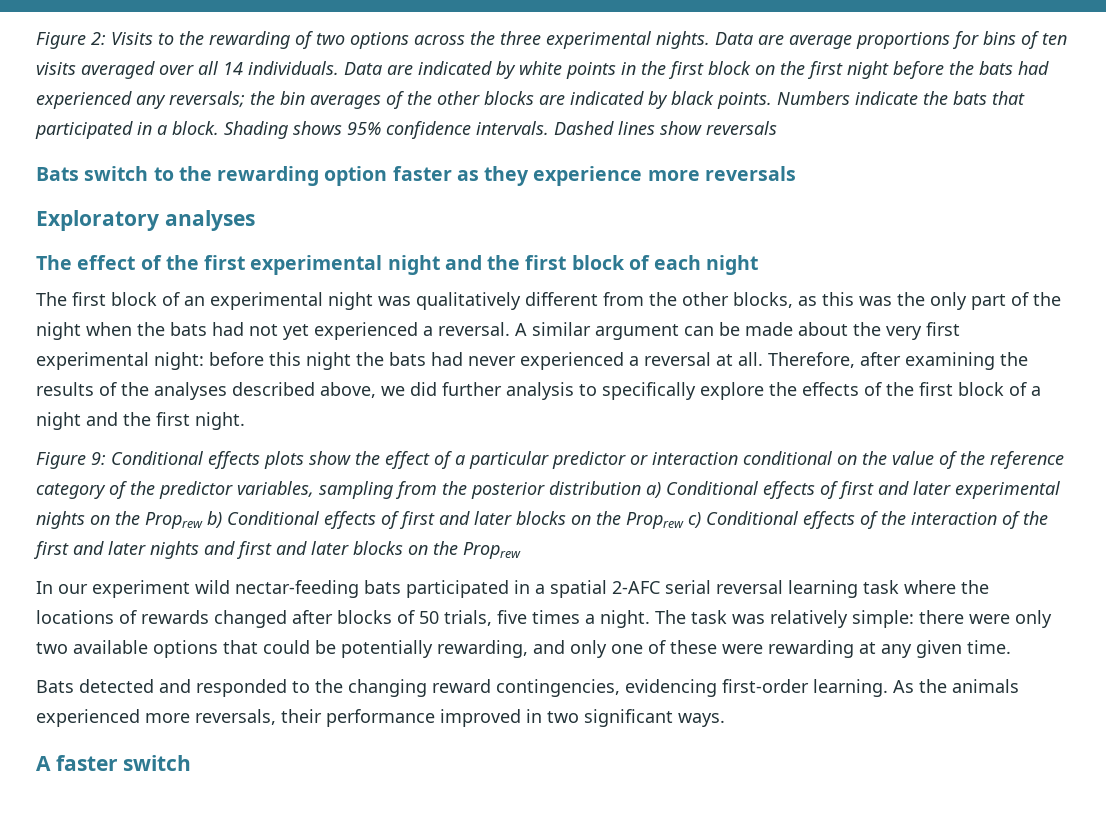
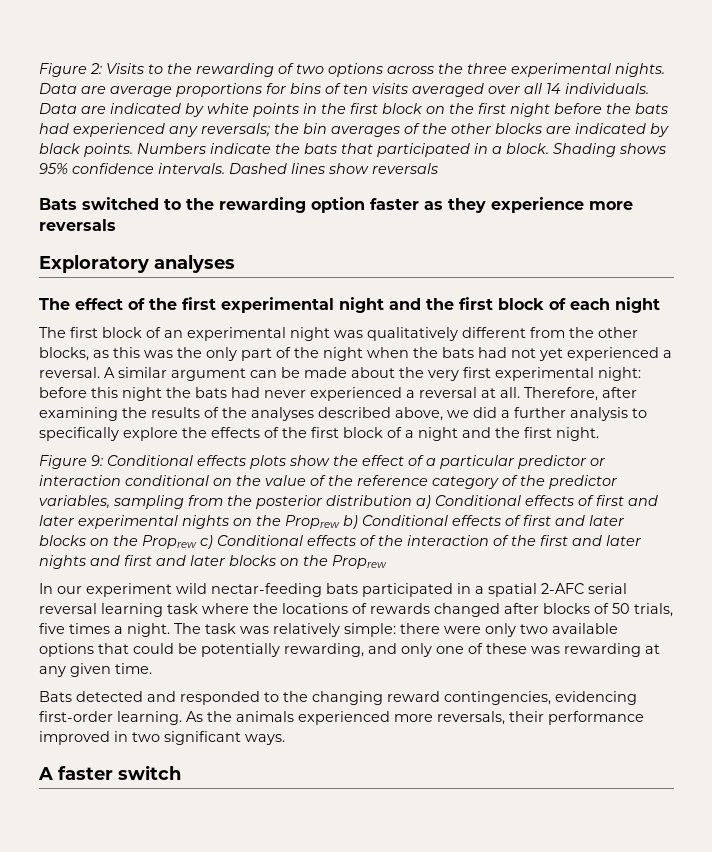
[84,166,149,181] switch -> [82,197,159,210] switched
(437, 389) none -> [501,410,510,418] a
[722,644,763,654] were -> [531,646,560,654] was

